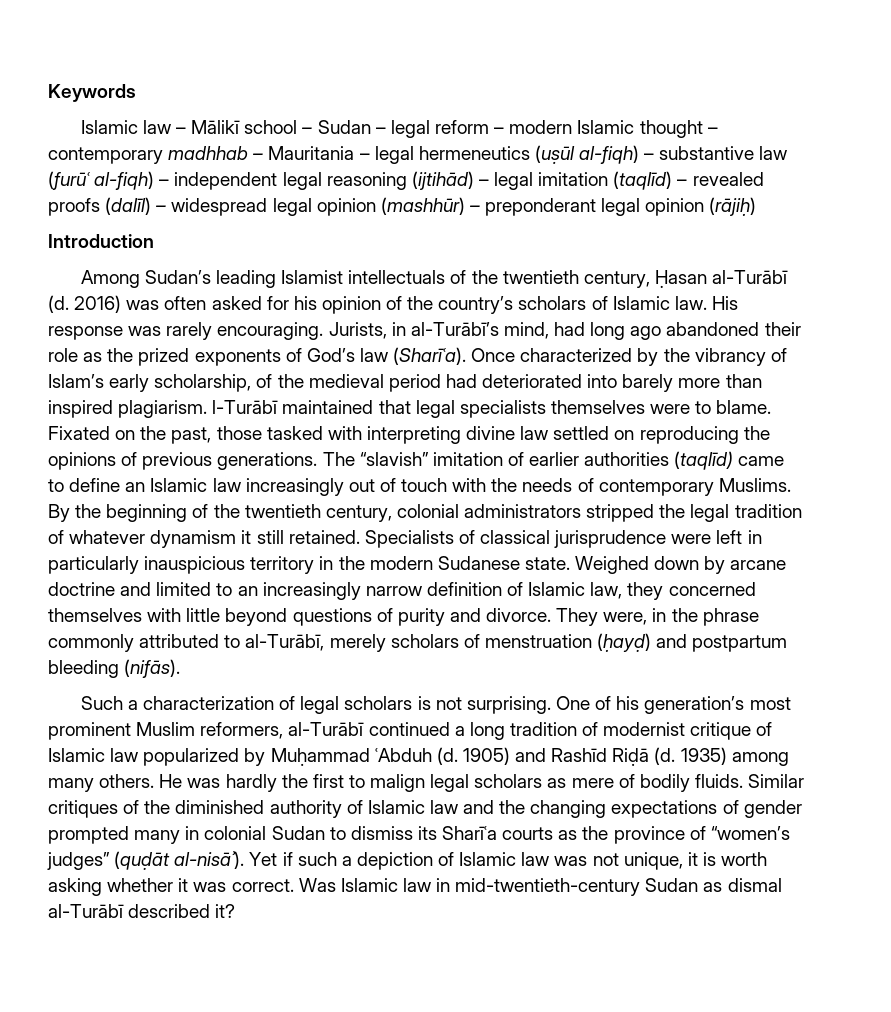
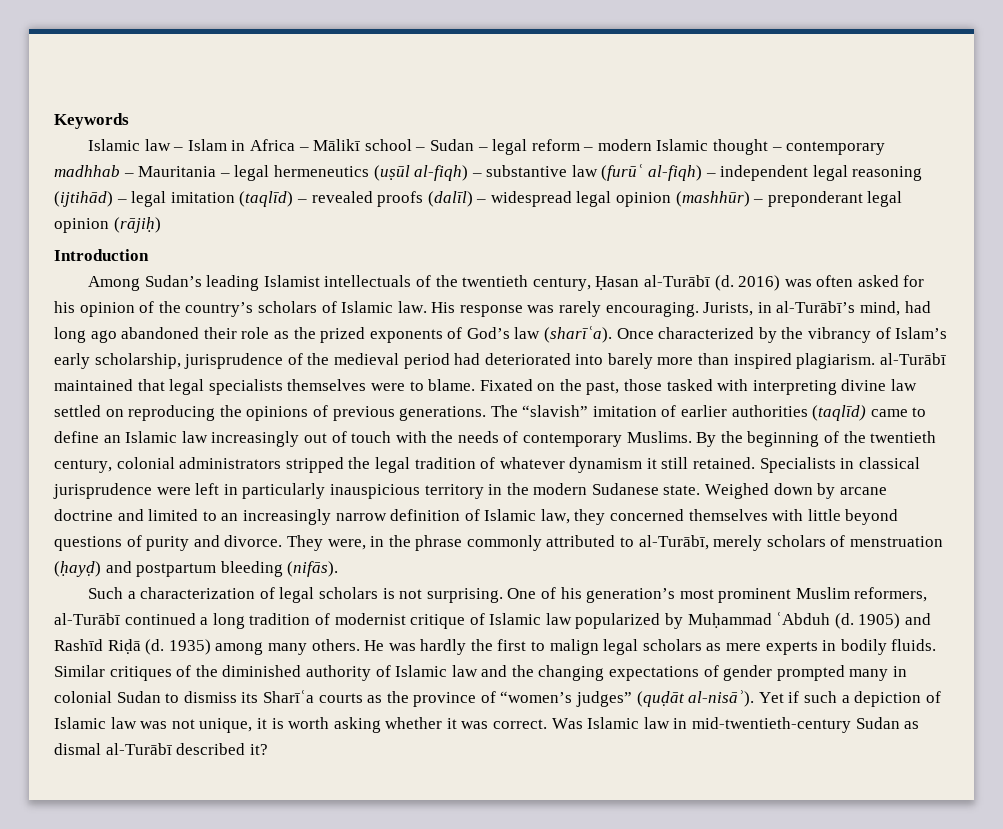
(187, 130) none -> [187,139,309,151] Islam in Africa –
[393,347,467,365] (Sharīʿa). -> [544,326,613,343] (sharīʿa).
(252, 383) none -> [184,353,284,369] jurisprudence
[212,400,279,414] l-Turābī -> [879,353,946,365] al-Turābī
[458,530,475,544] of -> [840,458,855,469] in
[618,774,635,788] of -> [765,640,837,655] experts in

